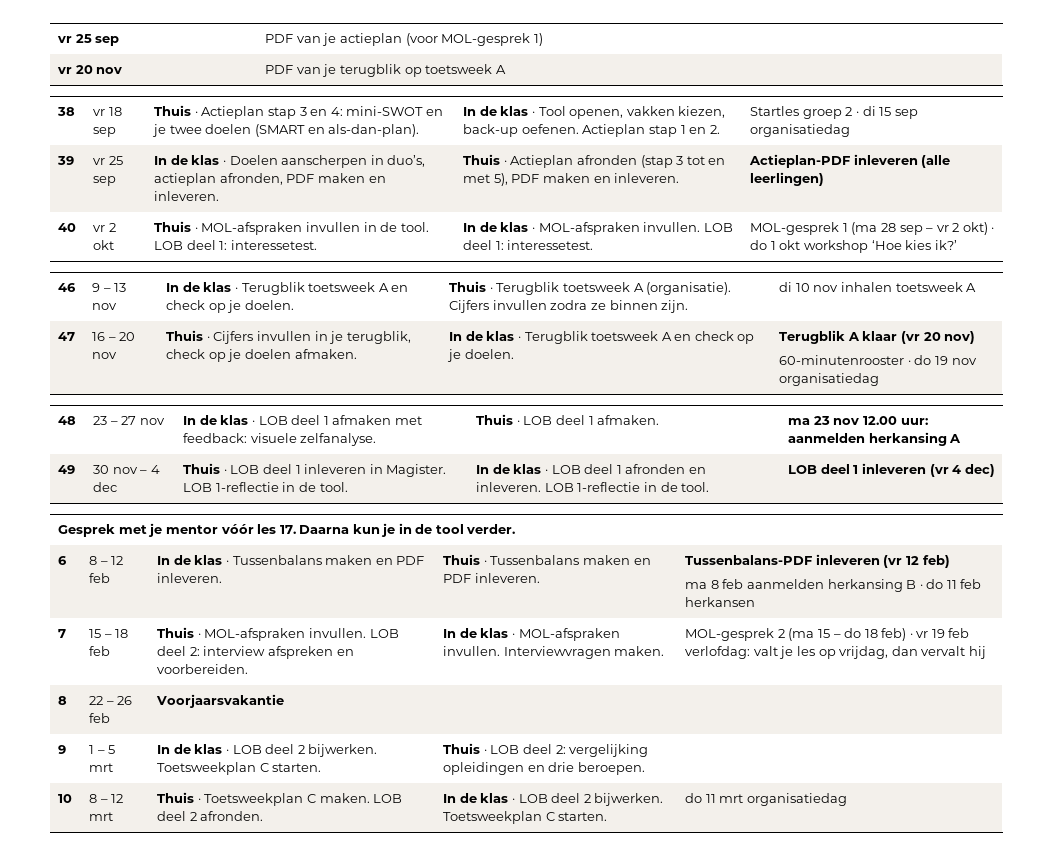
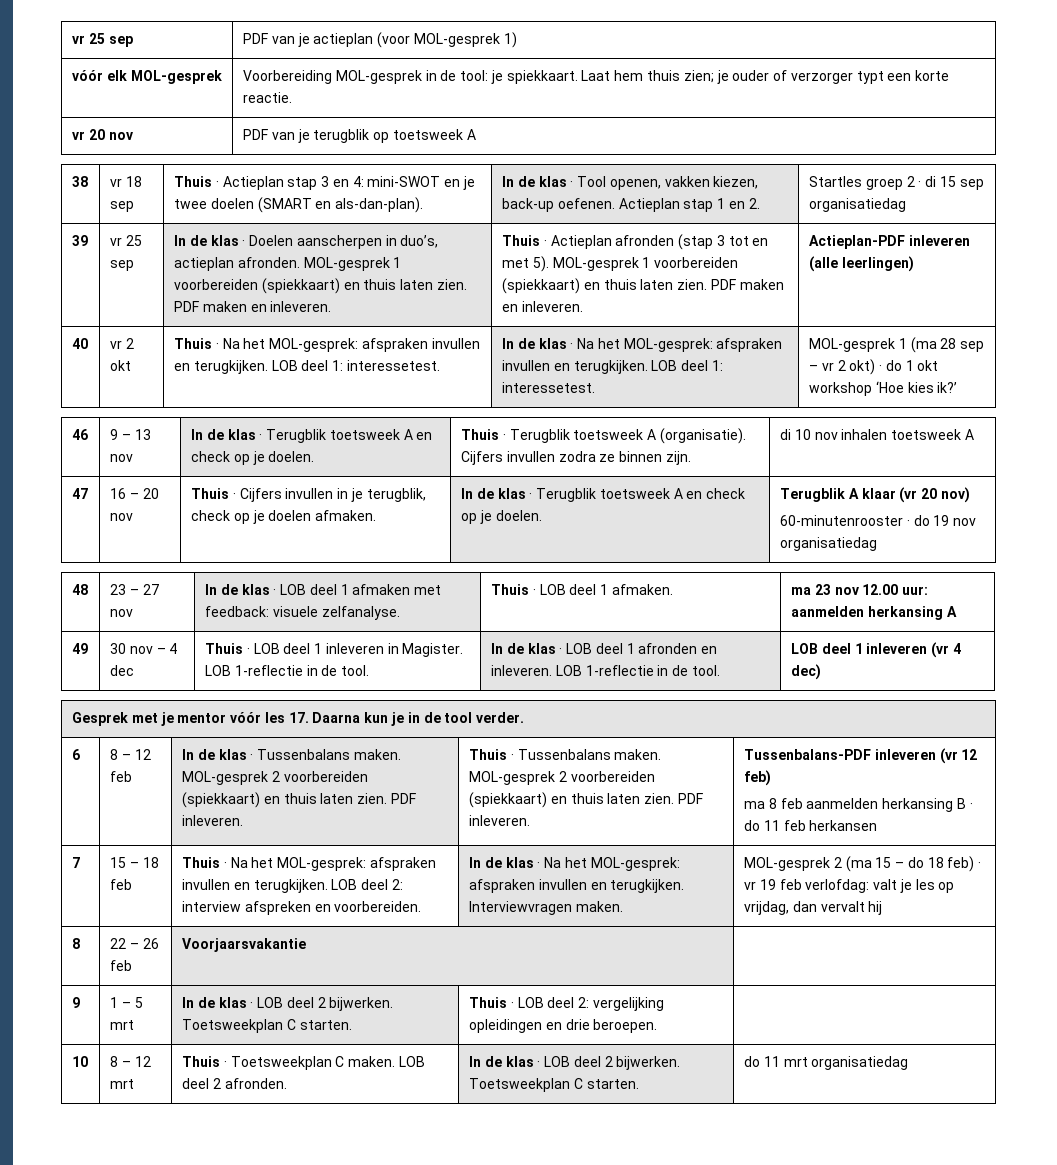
(543, 39) none -> [71,70,222,84] [242,70,950,84] [242,92,292,103] // vóór elk MOL-gesprek | Voorbereiding MOL-gesprek in de tool: je spiekkaart. Laat hem thuis zien; je ouder of verzorger typt een korte reactie.
[219,173,283,185] afronden, -> [237,257,402,271] [173,278,467,294] afronden. MOL-gesprek 1 voorbereiden (spiekkaart) en thuis laten zien.
[493,173,508,186] 5), -> [532,256,739,272] [501,278,708,294] 5). MOL-gesprek 1 voorbereiden (spiekkaart) en thuis laten zien.
[201,222,429,235] MOL-afspraken invullen in de tool. -> [222,338,480,352] [173,360,268,374] Na het MOL-gesprek: afspraken invullen en terugkijken.
[538,222,701,235] MOL-afspraken invullen. -> [577,338,783,352] [501,360,648,374] Na het MOL-gesprek: afspraken invullen en terugkijken.
[325,555,393,565] maken en -> [353,749,401,760] [181,771,368,785] [181,792,388,808] maken. MOL-gesprek 2 voorbereiden (spiekkaart) en thuis laten zien.
[582,555,651,565] maken en -> [614,749,662,760] [468,771,655,785] [468,792,675,808] maken. MOL-gesprek 2 voorbereiden (spiekkaart) en thuis laten zien.
[204,628,366,641] MOL-afspraken invullen. -> [230,857,436,871] [181,879,328,893] Na het MOL-gesprek: afspraken invullen en terugkijken.
[518,628,620,641] [443,646,501,656] MOL-afspraken invullen. -> [544,857,680,871] [468,879,685,893] Na het MOL-gesprek: afspraken invullen en terugkijken.

